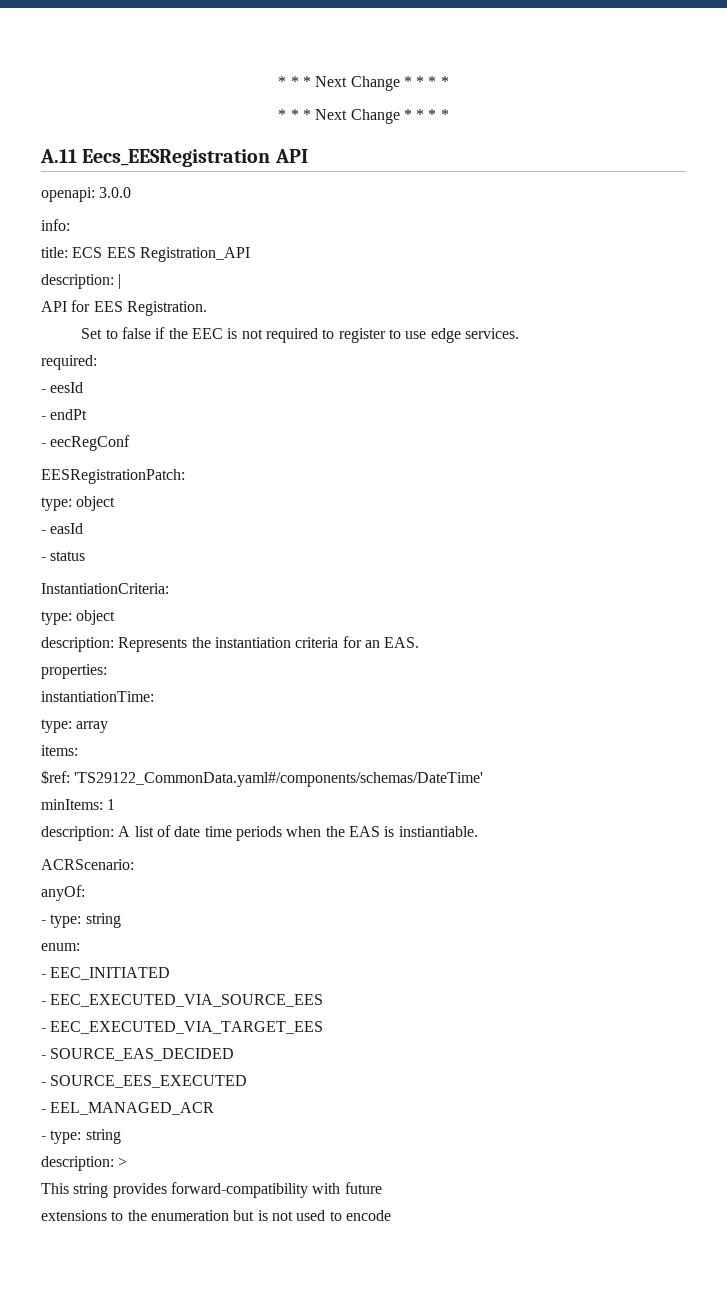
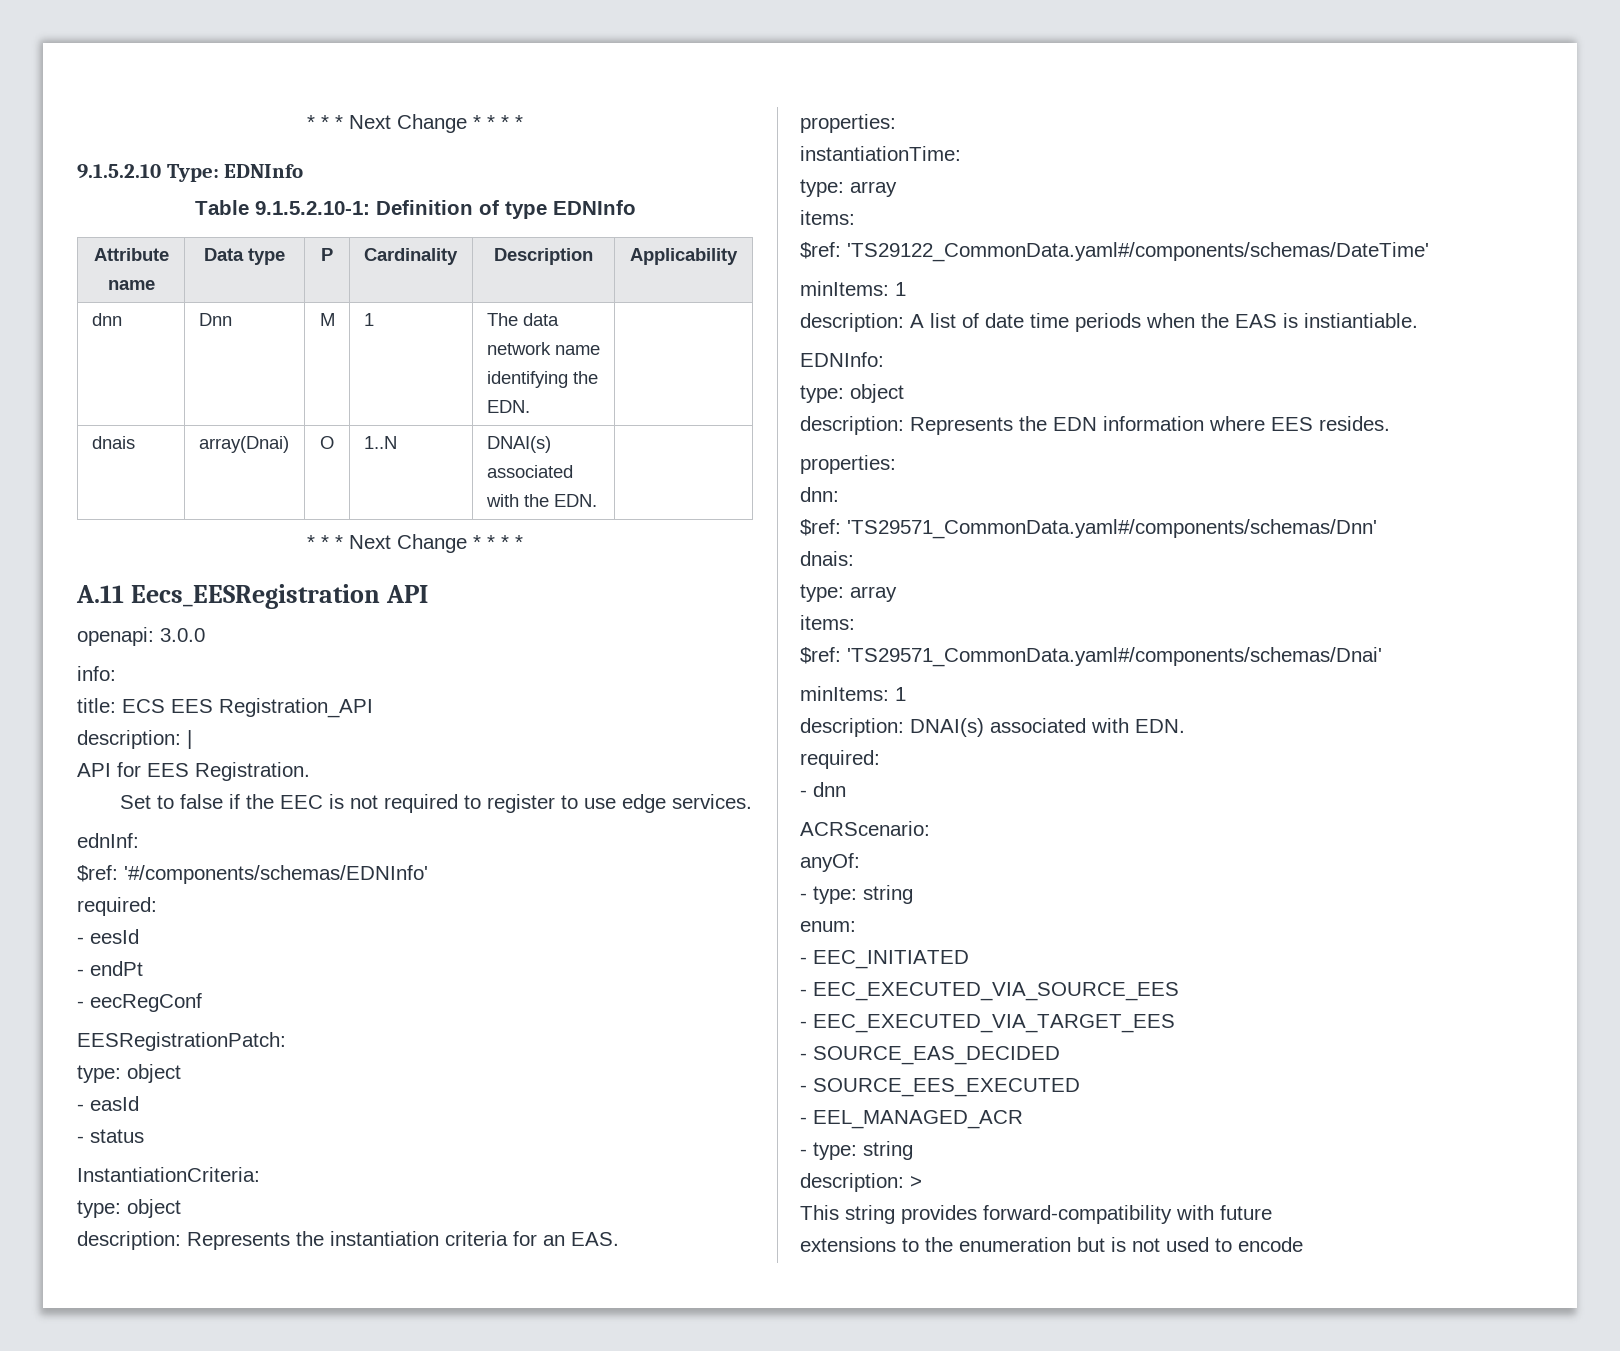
[278,76,449,91] * * * Next Change * * * * -> [307,114,523,133] [77,164,304,182] [194,200,636,219] [93,248,169,261] [107,280,155,290] [204,248,285,265] [321,248,333,261] [363,248,458,265] [494,248,593,265] [630,248,738,265] [91,313,122,326] [198,313,232,326] [319,313,335,326] [363,313,374,326] [486,313,559,326] [486,342,600,355] [486,371,598,388] [486,400,530,413] [91,436,135,449] [198,436,289,453] [320,436,334,449] [363,436,397,449] [486,436,551,453] [486,465,573,478] [485,494,597,507] * * * Next Change * * * * // 9.1.5.2.10 Type: EDNInfo // Table 9.1.5.2.10-1: Definition of type EDNInfo // Attribute name | Data type | P | Cardinality | Description | Applicability // dnn | Dnn | M | 1 | The data network name identifying the EDN. | // dnais | array(Dnai) | O | 1..N | DNAI(s) associated with the EDN. |
(519, 333) none -> [77,833,139,848] [77,865,428,884] // ednInf: // $ref: '#/components/schemas/EDNInfo'
(478, 831) none -> [800,352,884,367] [800,384,904,403] [800,416,1390,435] [800,455,896,474] [800,487,839,502] [800,519,1377,539] [800,551,854,566] [800,584,897,602] [800,615,855,630] [800,647,1382,667] [800,686,906,701] [800,718,1185,737] [800,750,880,769] [800,782,846,797] // EDNInfo: // type: object // description: Represents the EDN information where EES resides. // properties: // dnn: // $ref: 'TS29571_CommonData.yaml#/components/schemas/Dnn' // dnais: // type: array // items: // $ref: 'TS29571_CommonData.yaml#/components/schemas/Dnai' // minItems: 1 // description: DNAI(s) associated with EDN. // required: // - dnn

